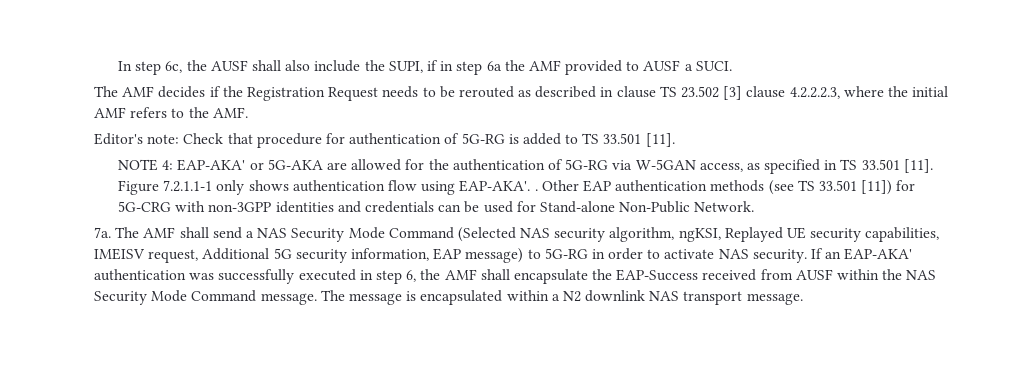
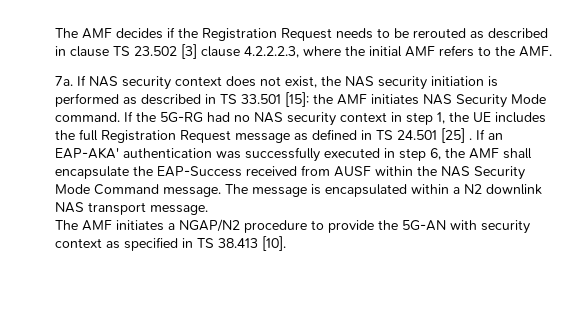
[118,60,732,75] In step 6c, the AUSF shall also include the SUPI, if in step 6a the AMF provided to AUSF a SUCI. // -> (55, 33) none
[94,133,675,148] [118,159,933,174] [118,180,916,195] [118,201,755,213] [94,227,940,242] [94,248,807,263] Editor's note: Check that procedure for authentication of 5G-RG is added to TS 33.501 [11]. // NOTE 4: EAP-AKA' or 5G-AKA are allowed for the authentication of 5G-RG via W-5GAN access, as specified in TS 33.501 [11]. Figure 7.2.1.1-1 only shows authentication flow using EAP-AKA'. . Other EAP authentication methods (see TS 33.501 [11]) for 5G-CRG with non-3GPP identities and credentials can be used for Stand-alone Non-Public Network. // 7a. The AMF shall send a NAS Security Mode Command (Selected NAS security algorithm, ngKSI, Replayed UE security capabilities, IMEISV request, Additional 5G security information, EAP message) to 5G-RG in order to activate NAS security. -> [55,75,499,90] [55,92,547,108] [55,111,547,126] [55,128,473,143] 7a. If NAS security context does not exist, the NAS security initiation is performed as described in TS 33.501 [15]: the AMF initiates NAS Security Mode command. If the 5G-RG had no NAS security context in step 1, the UE includes the full Registration Request message as defined in TS 24.501 [25] .
(803, 299) none -> [55,219,531,234] [55,236,287,251] // The AMF initiates a NGAP/N2 procedure to provide the 5G-AN with security context as specified in TS 38.413 [10].

